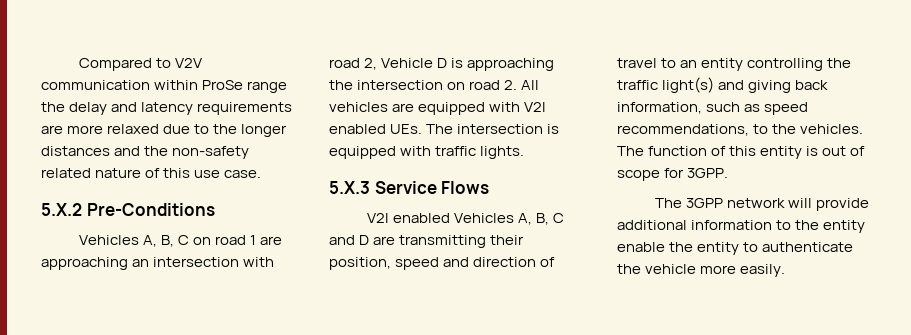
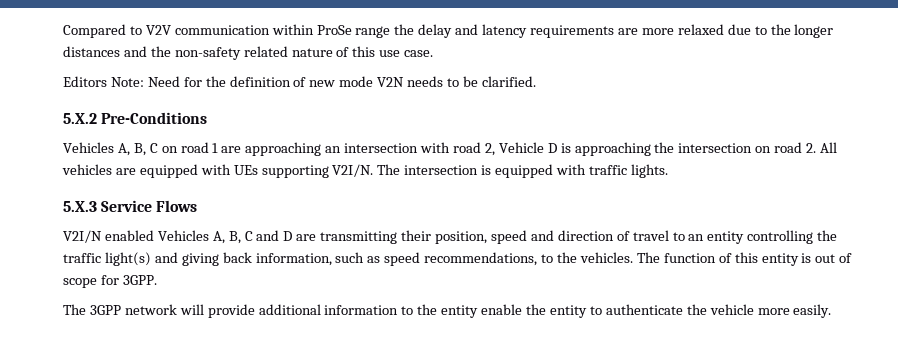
(262, 174) none -> [63,76,536,87] // Editors Note: Need for the definition of new mode V2N needs to be clarified.
[524,102,547,112] [329,124,423,134] V2I enabled UEs. -> [233,164,374,178] UEs supporting V2I/N.
[366,213,389,223] V2I -> [63,230,102,243] V2I/N

